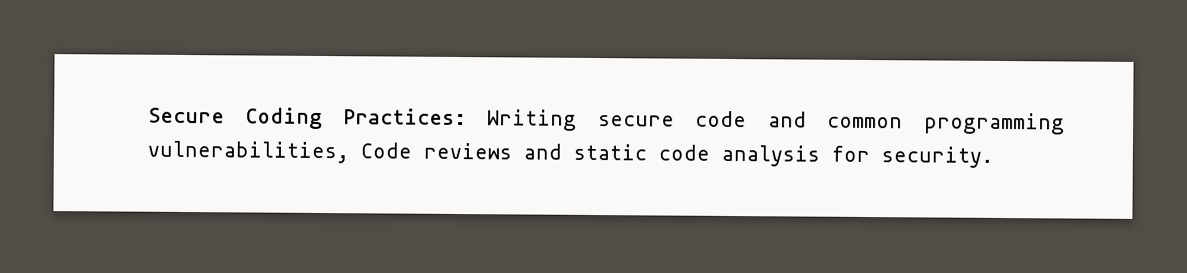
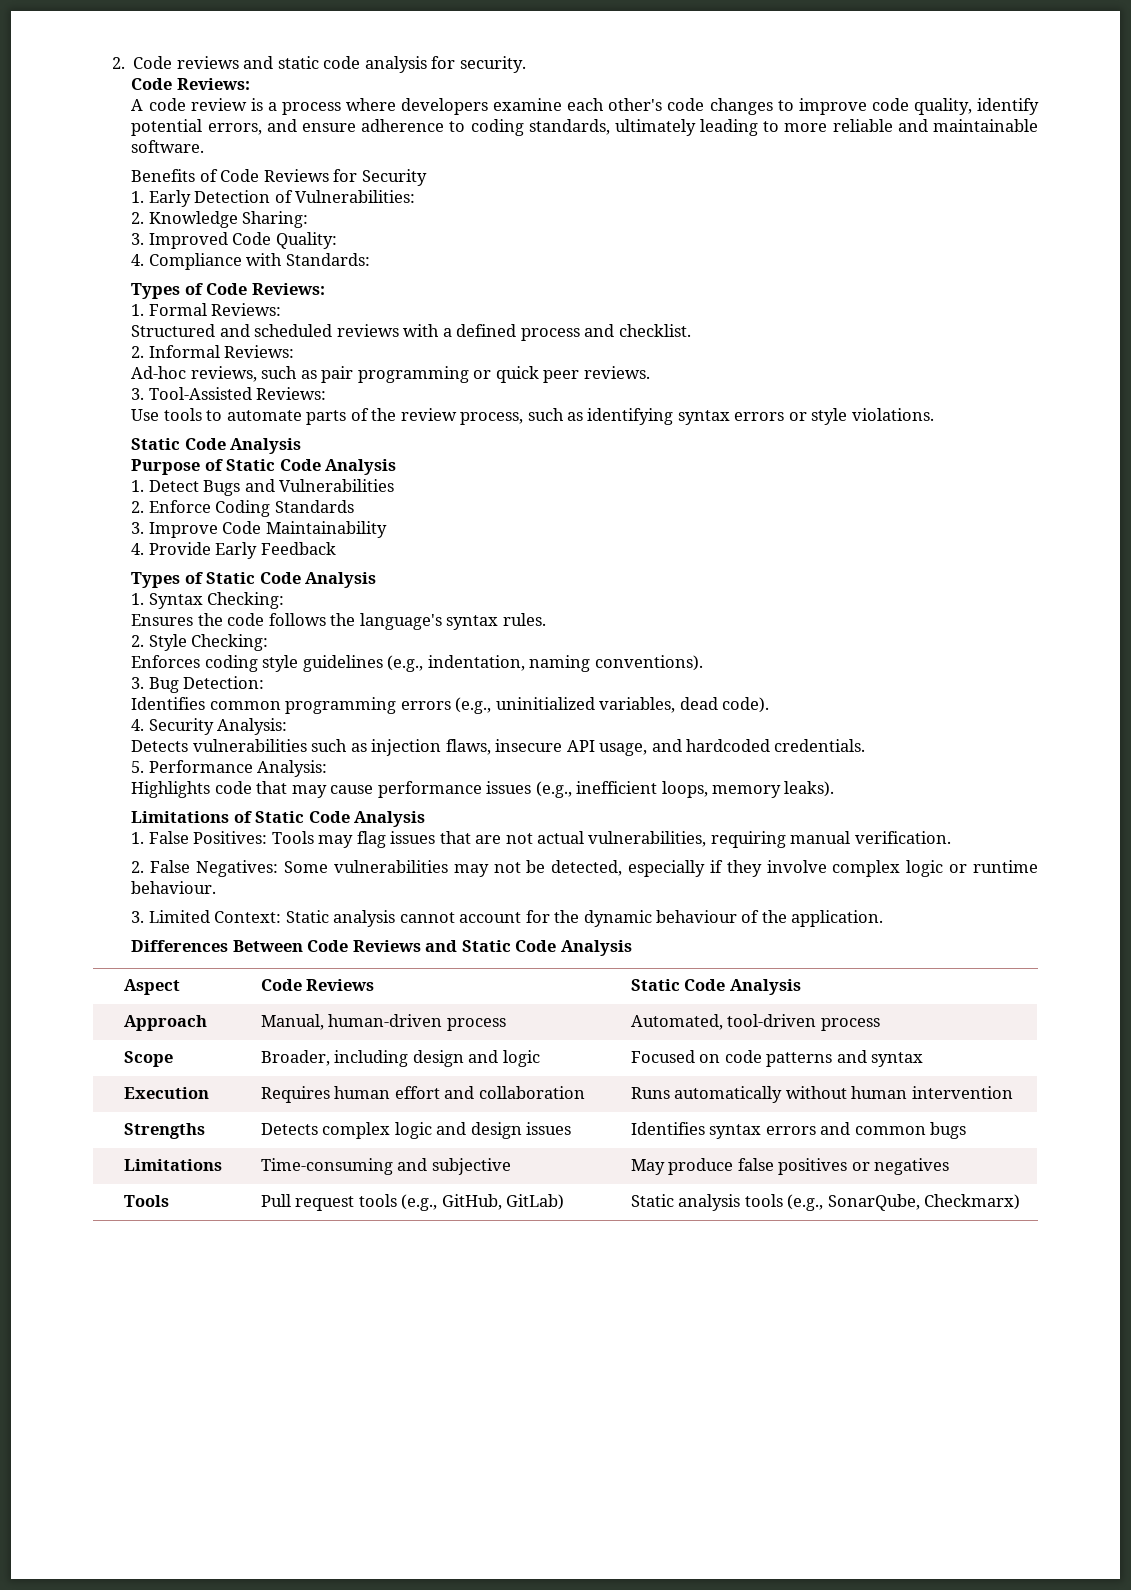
[147,107,1065,135] [146,140,349,164] Secure Coding Practices: Writing secure code and common programming vulnerabilities, -> [112,57,126,69] 2.
(993, 157) none -> [131,78,250,90] [131,98,1040,115] [131,119,1038,136] [131,140,205,153] [131,169,427,186] [131,190,416,207] [131,211,309,228] [131,232,337,249] [131,253,370,270] [131,283,325,299] [131,303,282,316] [131,324,691,341] [131,345,295,358] [131,366,650,383] [131,387,327,400] [131,408,934,425] [131,438,302,454] [131,459,397,475] [131,479,395,496] [131,500,354,517] [131,521,387,538] [131,542,336,559] [131,572,377,588] [131,592,285,609] [131,613,546,630] [131,634,269,651] [131,655,703,672] [131,676,265,693] [131,697,770,714] [131,718,288,735] [131,739,866,756] [131,760,328,777] [131,781,835,798] [131,811,426,827] [131,831,951,848] [131,860,1038,877] [131,881,217,894] [131,910,884,927] [131,940,632,956] [123,979,180,995] [260,979,375,991] [630,979,801,995] [123,1015,207,1031] [260,1014,506,1031] [630,1014,880,1031] [123,1051,173,1067] [260,1050,540,1067] [630,1050,924,1067] [123,1087,209,1099] [260,1086,585,1103] [630,1086,1013,1103] [123,1123,205,1139] [260,1122,572,1139] [630,1122,967,1139] [123,1159,222,1171] [260,1158,511,1175] [630,1158,950,1175] [123,1195,169,1207] [260,1194,565,1211] [630,1194,1021,1211] // Code Reviews: // A code review is a process where developers examine each other's code changes to improve code quality, identify potential errors, and ensure adherence to coding standards, ultimately leading to more reliable and maintainable software. // Benefits of Code Reviews for Security // 1. Early Detection of Vulnerabilities: // 2. Knowledge Sharing: // 3. Improved Code Quality: // 4. Compliance with Standards: // Types of Code Reviews: // 1. Formal Reviews: // Structured and scheduled reviews with a defined process and checklist. // 2. Informal Reviews: // Ad-hoc reviews, such as pair programming or quick peer reviews. // 3. Tool-Assisted Reviews: // Use tools to automate parts of the review process, such as identifying syntax errors or style violations. // Static Code Analysis // Purpose of Static Code Analysis // 1. Detect Bugs and Vulnerabilities // 2. Enforce Coding Standards // 3. Improve Code Maintainability // 4. Provide Early Feedback // Types of Static Code Analysis // 1. Syntax Checking: // Ensures the code follows the language's syntax rules. // 2. Style Checking: // Enforces coding style guidelines (e.g., indentation, naming conventions). // 3. Bug Detection: // Identifies common programming errors (e.g., uninitialized variables, dead code). // 4. Security Analysis: // Detects vulnerabilities such as injection flaws, insecure API usage, and hardcoded credentials. // 5. Performance Analysis: // Highlights code that may cause performance issues (e.g., inefficient loops, memory leaks). // Limitations of Static Code Analysis // 1. False Positives: Tools may flag issues that are not actual vulnerabilities, requiring manual verification. // 2. False Negatives: Some vulnerabilities may not be detected, especially if they involve complex logic or runtime behaviour. // 3. Limited Context: Static analysis cannot account for the dynamic behaviour of the application. // Differences Between Code Reviews and Static Code Analysis // Aspect | Code Reviews | Static Code Analysis // Approach | Manual, human-driven process | Automated, tool-driven process // Scope | Broader, including design and logic | Focused on code patterns and syntax // Execution | Requires human effort and collaboration | Runs automatically without human intervention // Strengths | Detects complex logic and design issues | Identifies syntax errors and common bugs // Limitations | Time-consuming and subjective | May produce false positives or negatives // Tools | Pull request tools (e.g., GitHub, GitLab) | Static analysis tools (e.g., SonarQube, Checkmarx)

